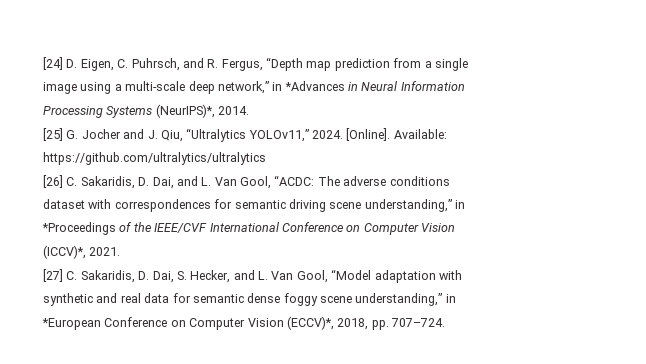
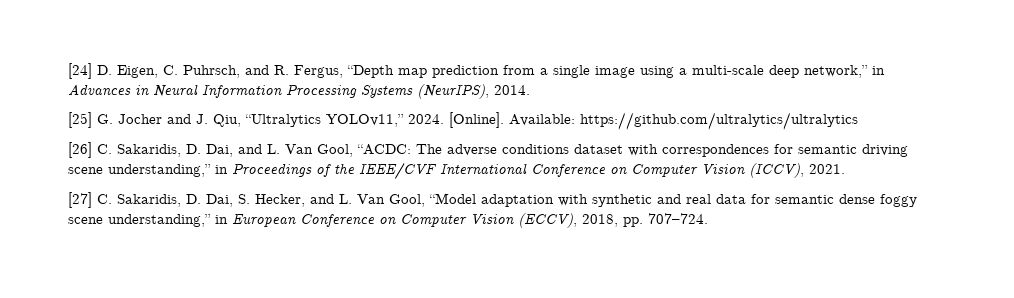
(468, 64) // -> (590, 71) none
[284,81,345,91] *Advances -> [68,84,131,96] Advances
(465, 86) // -> (282, 91) none
[155,104,215,118] (NeurIPS)*, -> [417,84,489,99] (NeurIPS),
(447, 134) // -> (575, 120) none
(450, 181) // -> (569, 149) none
[42,222,116,235] // *Proceedings -> [232,163,312,177] Proceedings
[43,245,86,259] // (ICCV)*, -> [749,163,804,178] (ICCV),
(462, 275) // -> (588, 200) none
[42,316,334,330] // *European Conference on Computer Vision (ECCV)*, -> [232,213,577,228] European Conference on Computer Vision (ECCV),

